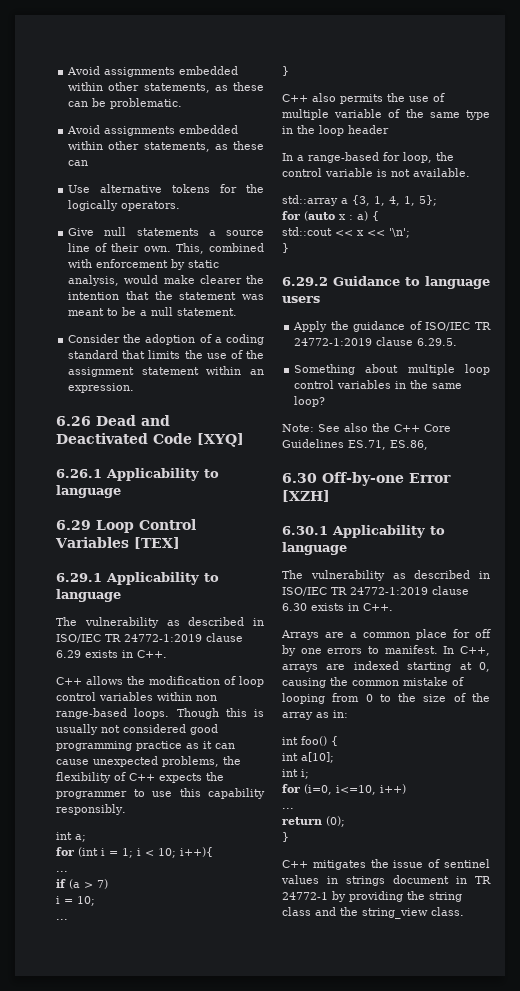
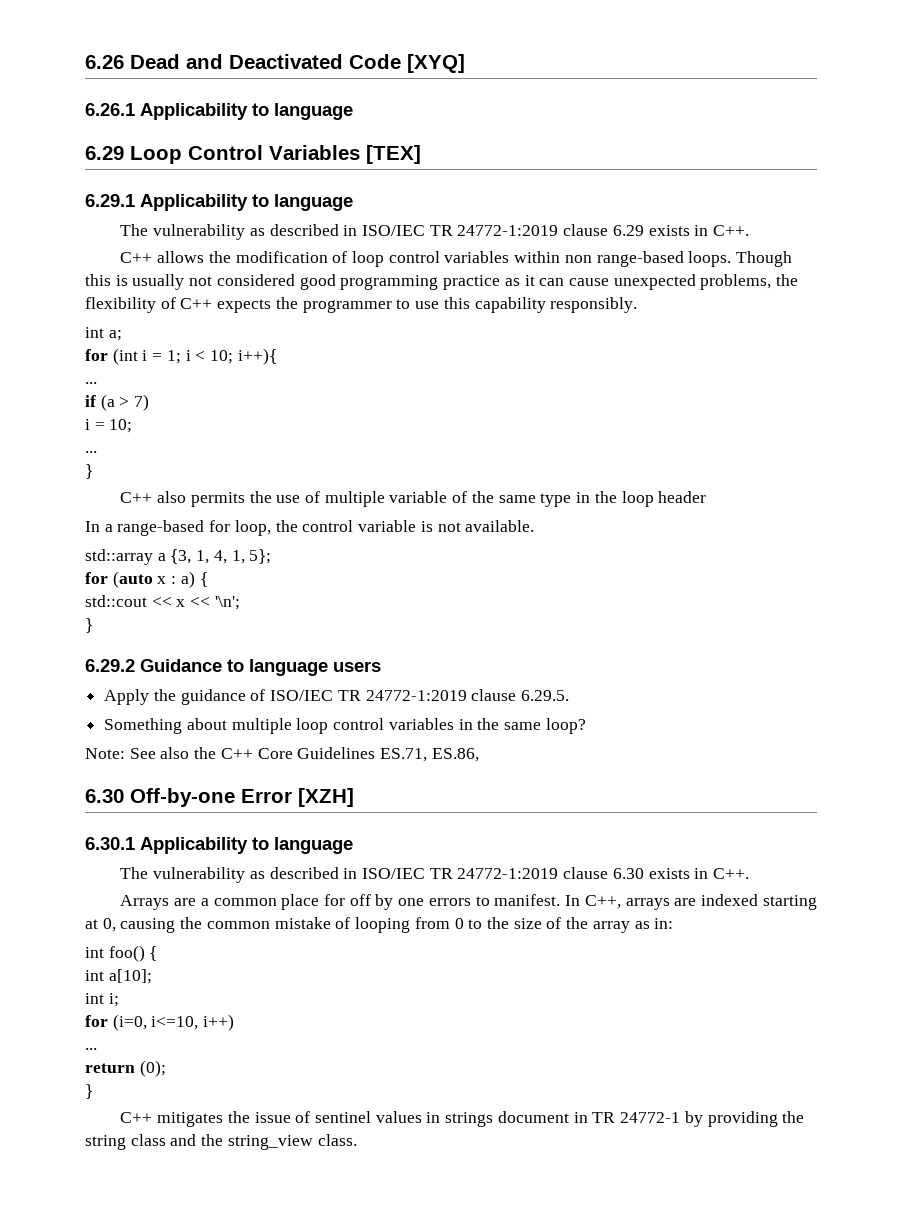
[67,66,239,77] [68,82,264,93] [68,98,183,109] [67,125,239,136] [68,141,264,152] [68,160,89,166] [68,184,264,193] [68,200,181,211] [68,227,264,236] [68,243,264,254] [68,259,220,270] [68,275,264,286] [68,291,264,300] [68,307,238,316] [68,334,264,345] [68,350,264,359] [68,366,264,377] [68,383,135,393] Avoid assignments embedded within other statements, as these can be problematic. // Avoid assignments embedded within other statements, as these can // Use alternative tokens for the logically operators. // Give null statements a source line of their own. This, combined with enforcement by static analysis, would make clearer the intention that the statement was meant to be a null statement. // Consider the adoption of a coding standard that limits the use of the assignment statement within an expression. // -> (85, 62) none

